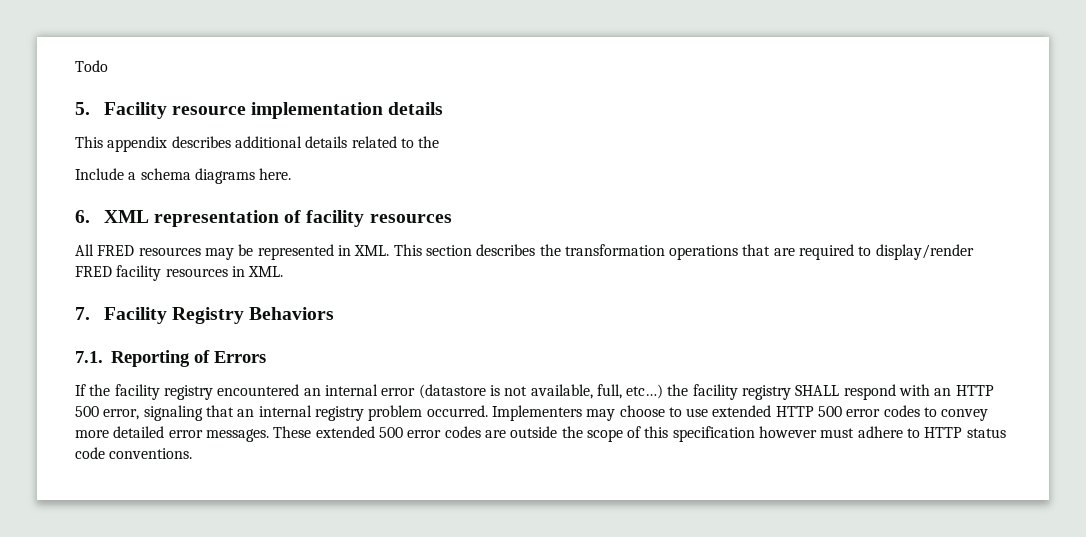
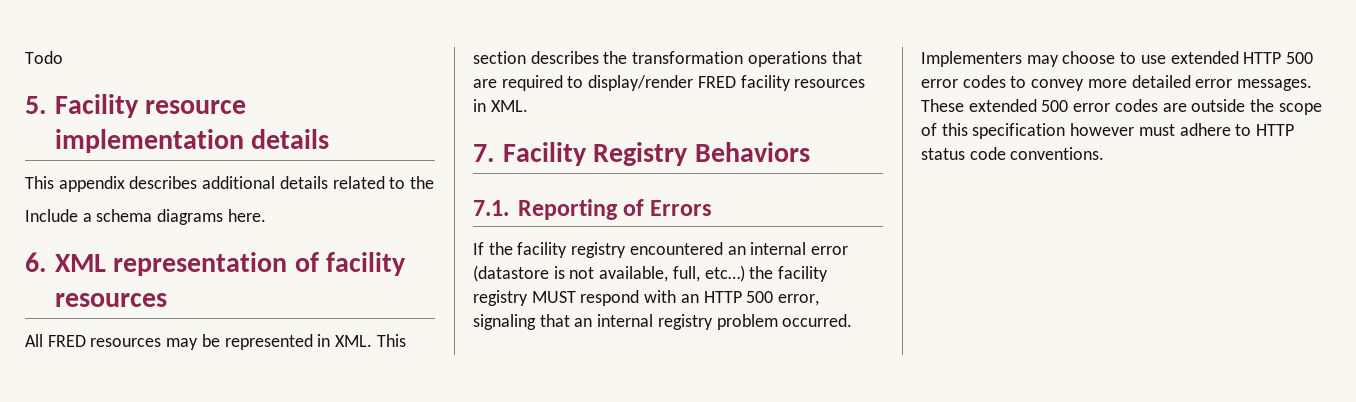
[795,385,840,396] SHALL -> [531,291,576,303] MUST

